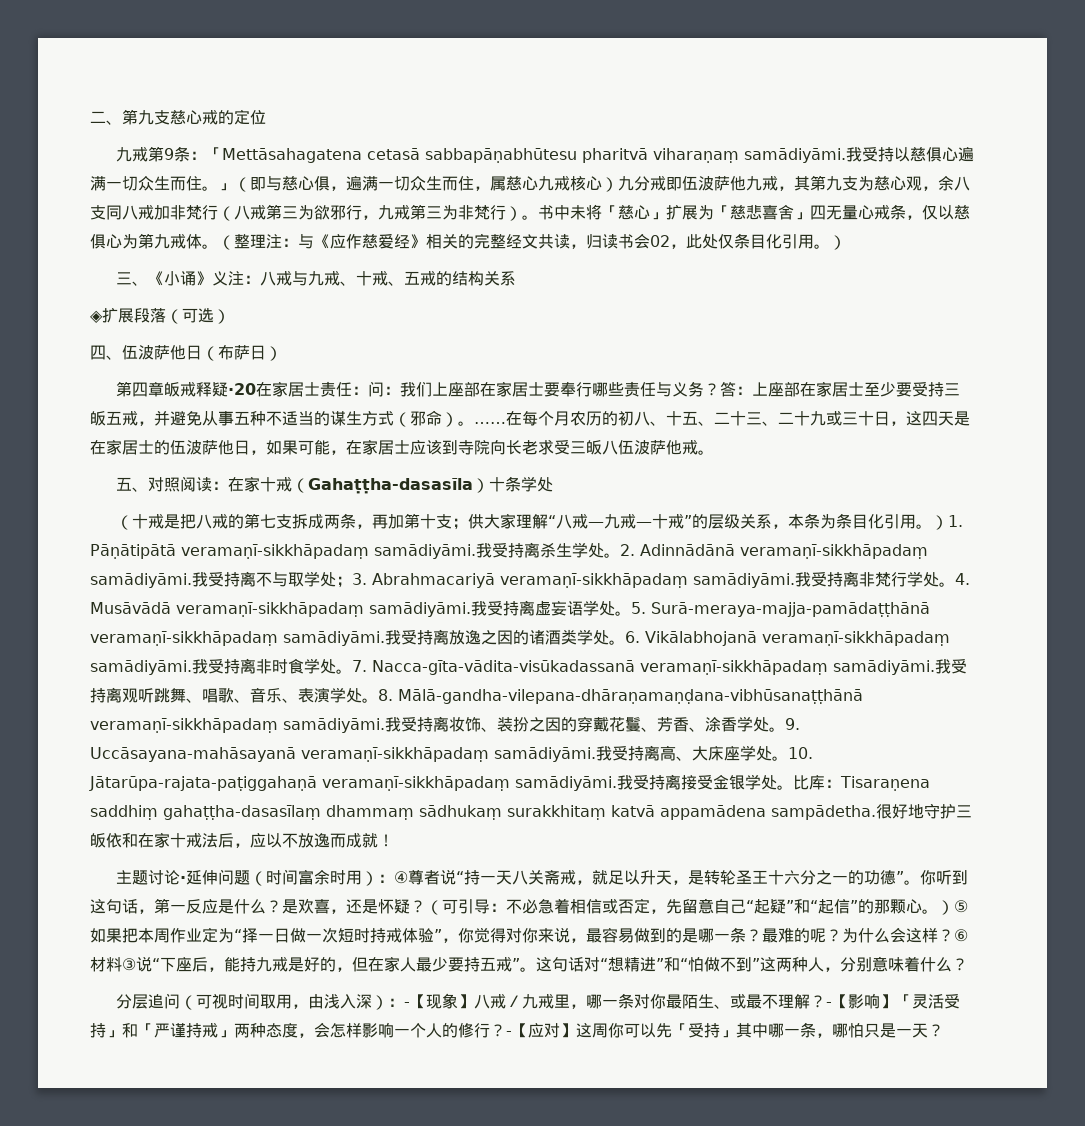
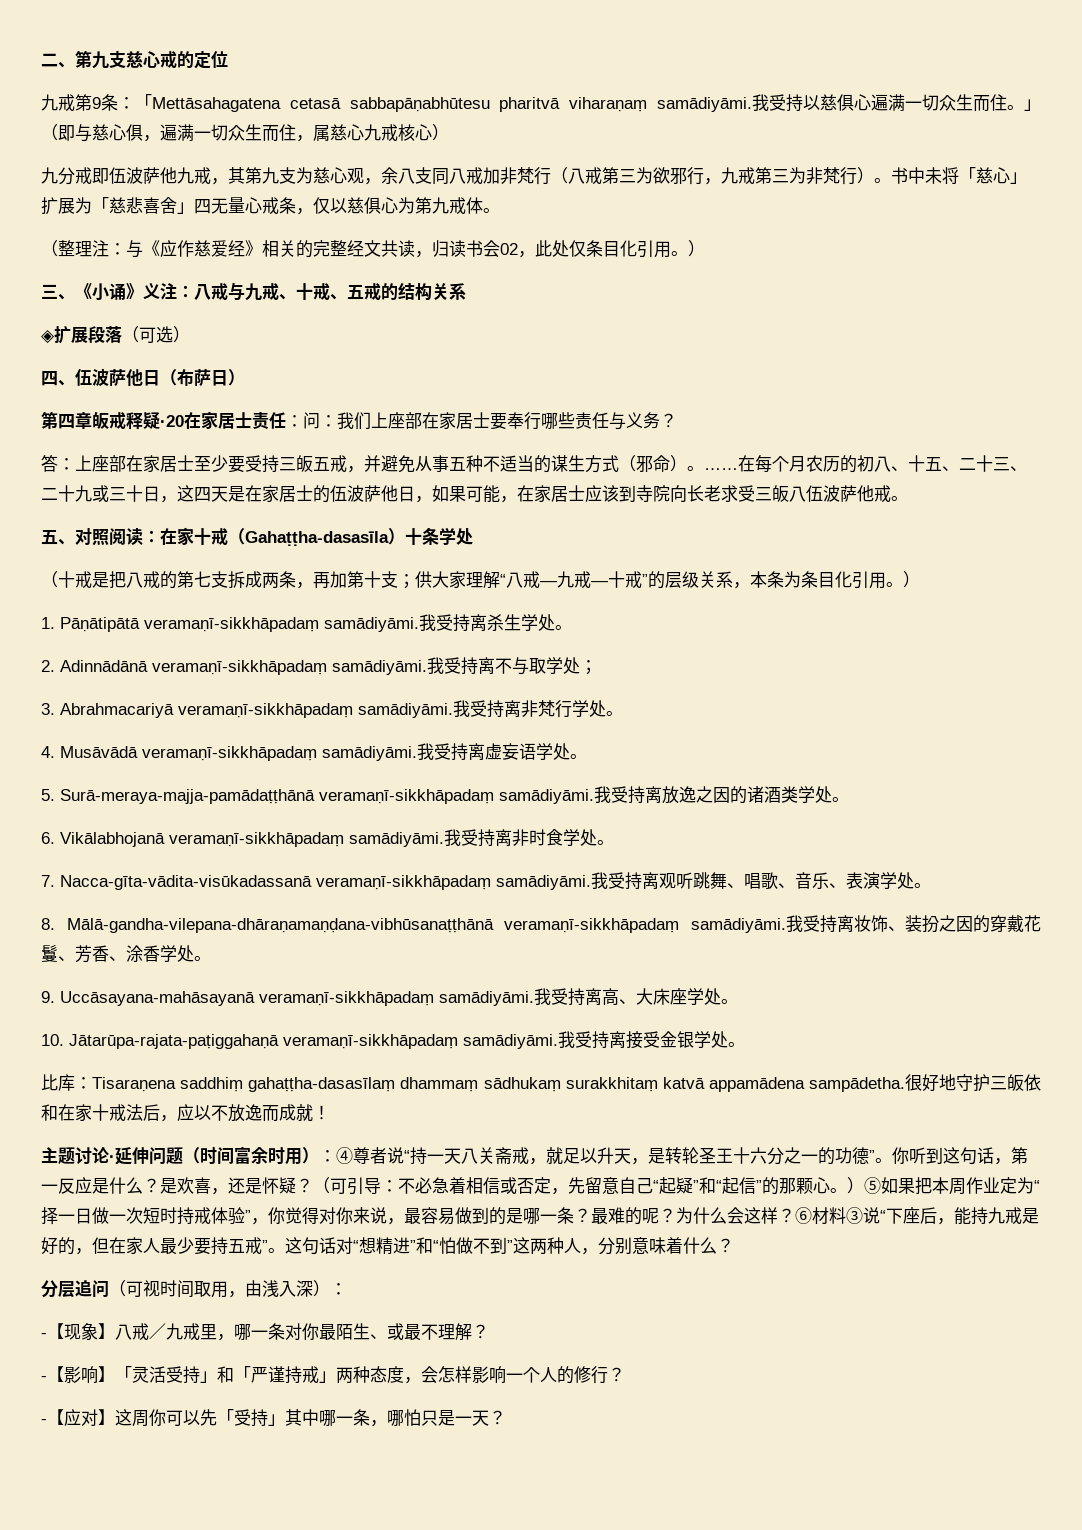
(618, 184) none -> (449, 132) //
(218, 246) none -> (500, 210) //
(721, 389) none -> (677, 420) //
(949, 522) none -> (920, 579) //
(620, 555) none -> (572, 627) //
(352, 582) none -> (597, 667) //
(955, 584) none -> (623, 713) //
(631, 613) none -> (587, 756) //
(625, 642) none -> (849, 799) //
(352, 671) none -> (614, 842) //
(378, 700) none -> (931, 885) //
(785, 729) none -> (211, 958) //
(788, 758) none -> (738, 1001) //
(793, 787) none -> (745, 1044) //
(405, 1002) none -> (347, 1289) //
(827, 1001) none -> (489, 1331) //
(506, 1030) none -> (625, 1374) //

